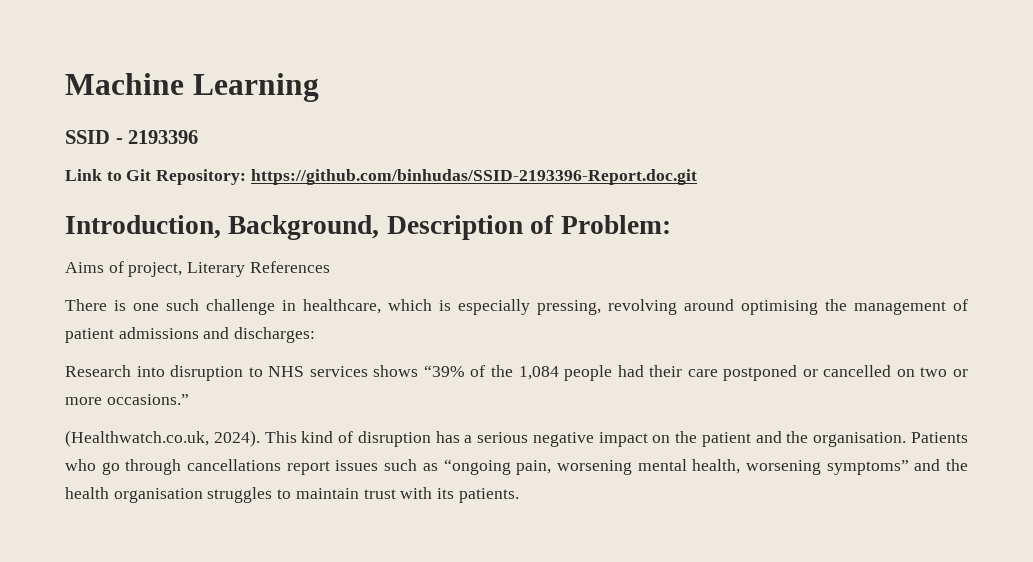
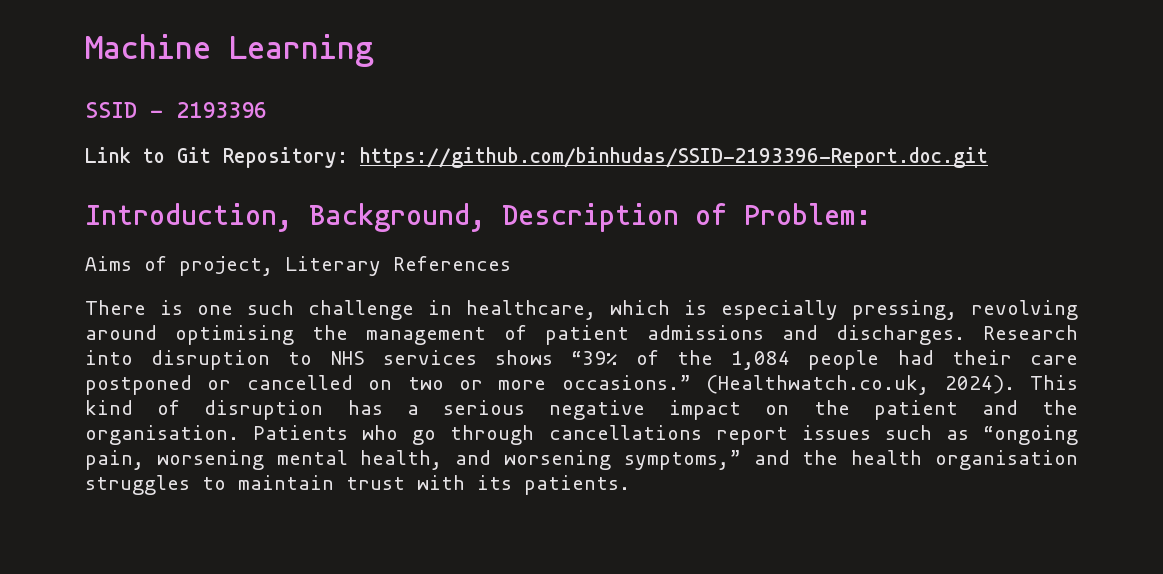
[234,327,316,343] discharges: // -> [836,325,965,345] discharges.
(189, 399) // -> (691, 382) none
[745,460,909,475] worsening symptoms” -> [455,450,741,470] and worsening symptoms,”

